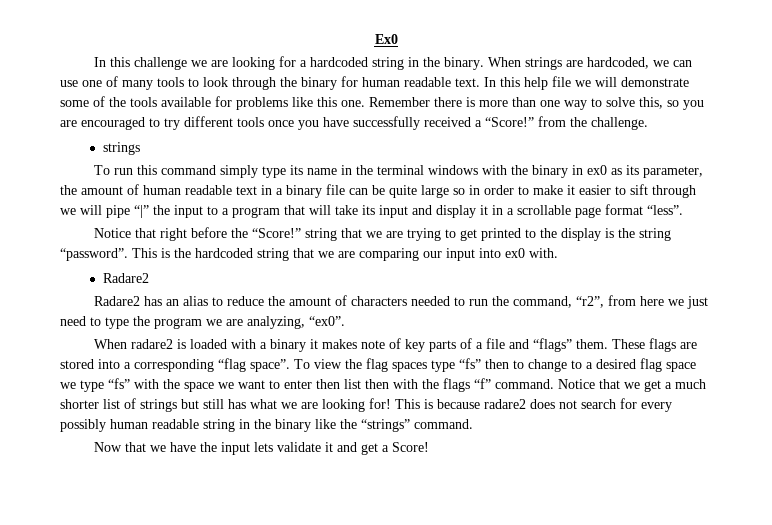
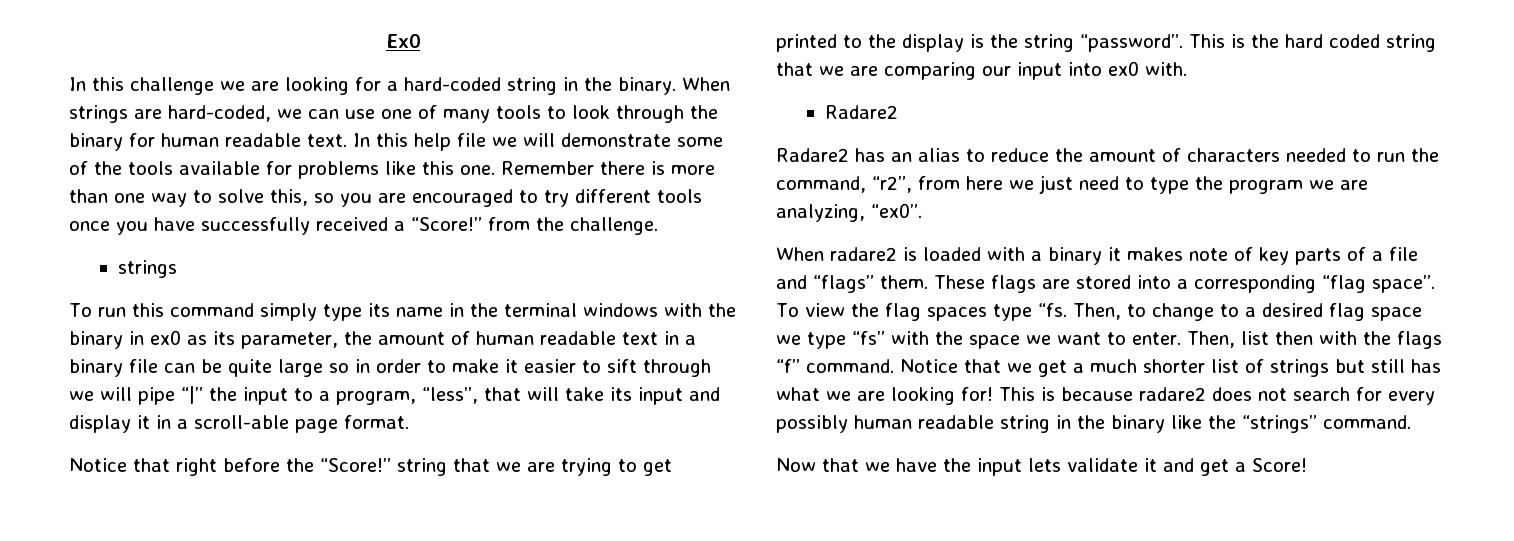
[310,57,369,67] hardcoded -> [404,77,501,91] hard-coded
[587,57,650,69] hardcoded, -> [168,105,271,122] hard-coded,
[232,207,280,218] program -> [336,387,478,405] program, “less”,
[517,204,683,218] scrollable page format “less”. -> [194,415,409,433] scroll-able page format.
[195,248,253,258] hardcoded -> [1284,34,1380,48] hard coded
[459,358,509,369] “fs” then -> [1037,303,1121,320] “fs. Then,
[284,379,340,389] enter then -> [1132,331,1235,348] enter. Then,

